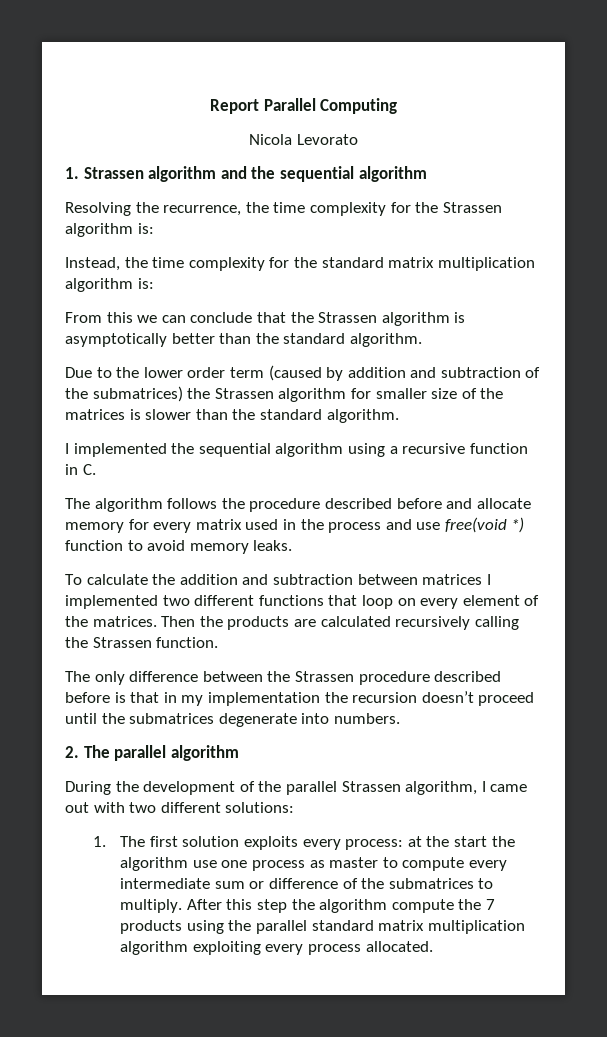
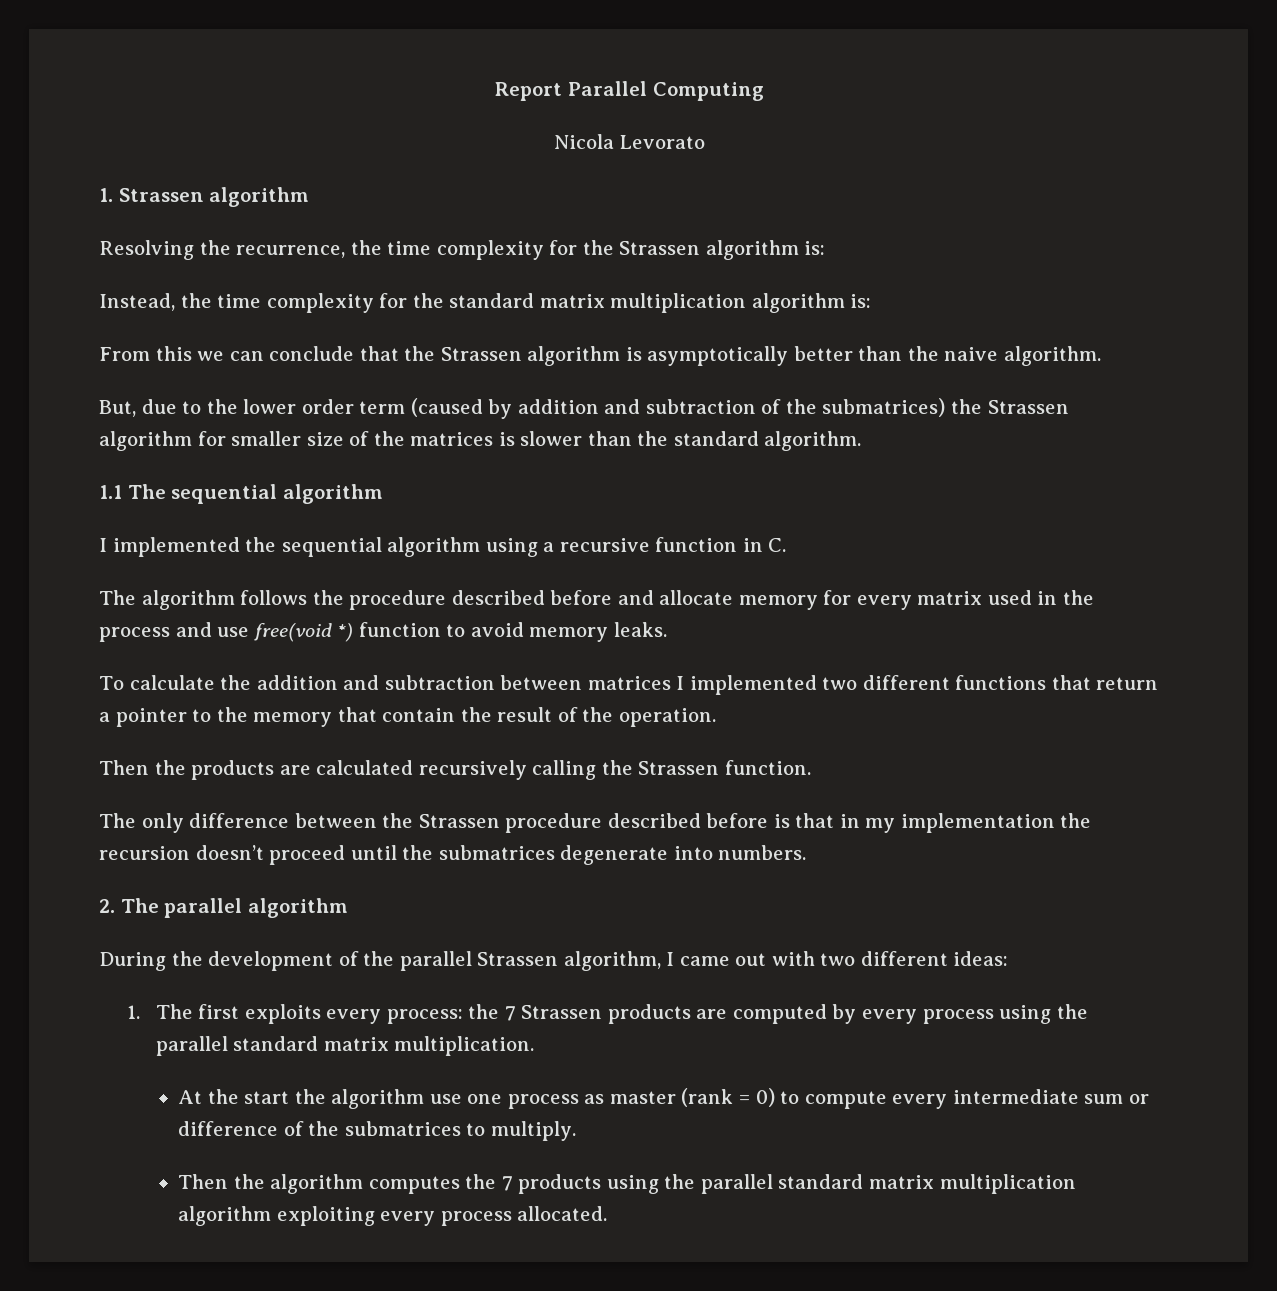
[220,166,427,182] and the sequential algorithm -> (310, 197) none
[283,333,422,347] [65,367,92,378] standard algorithm. // Due -> [944,346,1102,366] [99,399,177,417] naive algorithm. // But, due
(399, 416) none -> [99,484,383,504] // 1.1 The sequential algorithm
[361,595,540,609] [65,616,157,627] loop on every element of the matrices. -> [1096,677,1159,690] [99,707,716,727] return a pointer to the memory that contain the result of the operation. //
[225,802,295,813] solutions: -> [953,951,1009,966] ideas:
[182,836,240,847] solution -> (240, 1011) none
[407,836,422,847] at -> [468,1004,1088,1024] [155,1036,535,1056] [178,1090,203,1104] the 7 Strassen products are computed by every process using the parallel standard matrix multiplication. // At
(379, 862) none -> [681,1088,775,1107] (rank = 0)
[186,899,454,913] After this step the algorithm compute -> [178,1174,460,1194] // Then the algorithm computes

